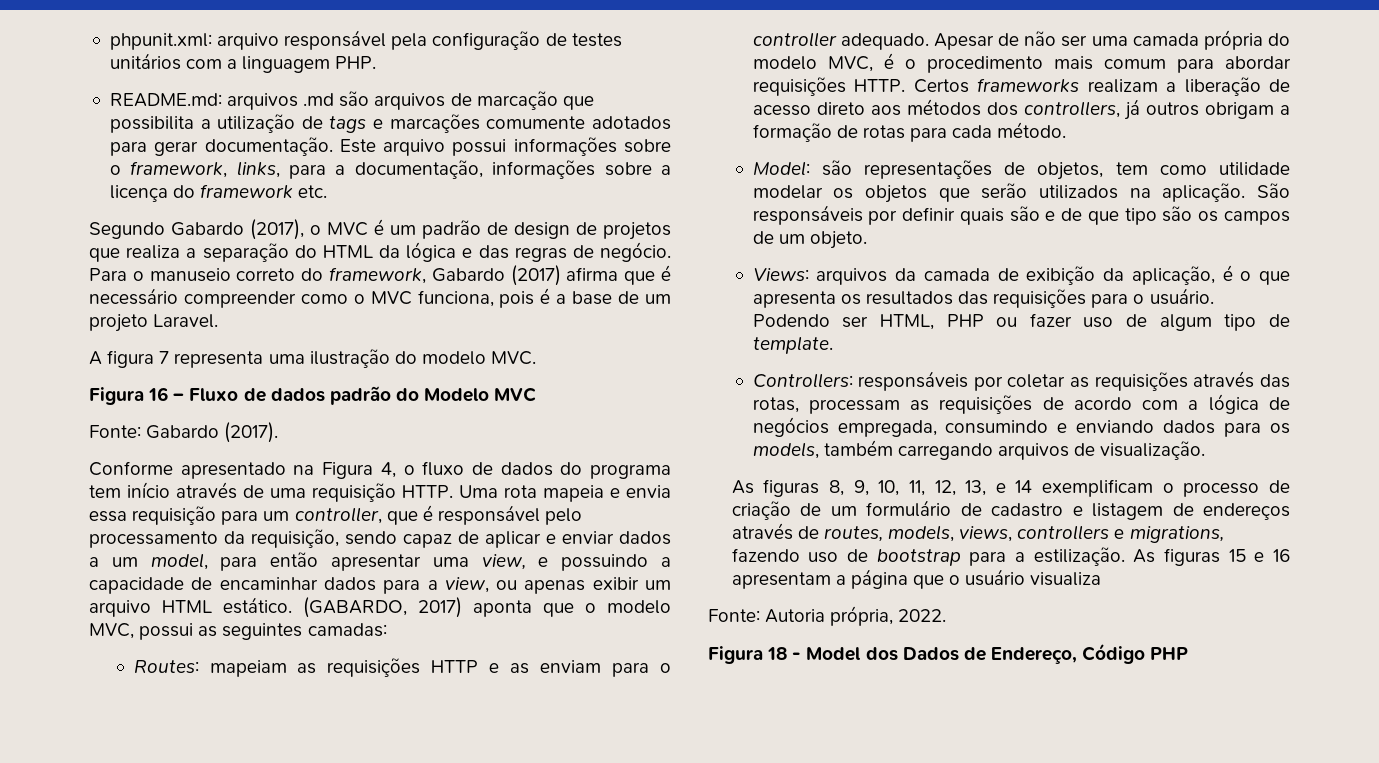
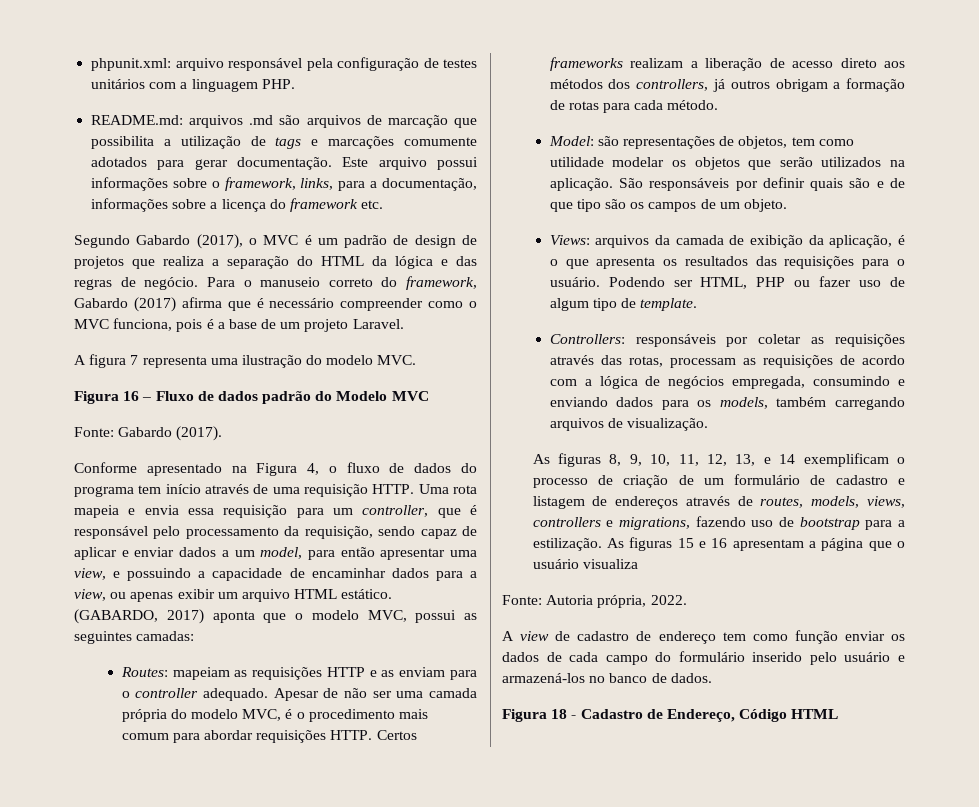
(947, 615) none -> [502,630,905,644] [502,651,905,665] [502,673,712,683] // A view de cadastro de endereço tem como função enviar os dados de cada campo do formulário inserido pelo usuário e armazená-los no banco de dados.
[806,647,959,661] Model dos Dados -> [580,709,643,719] Cadastro
[1150,647,1189,660] PHP -> [791,709,839,719] HTML

